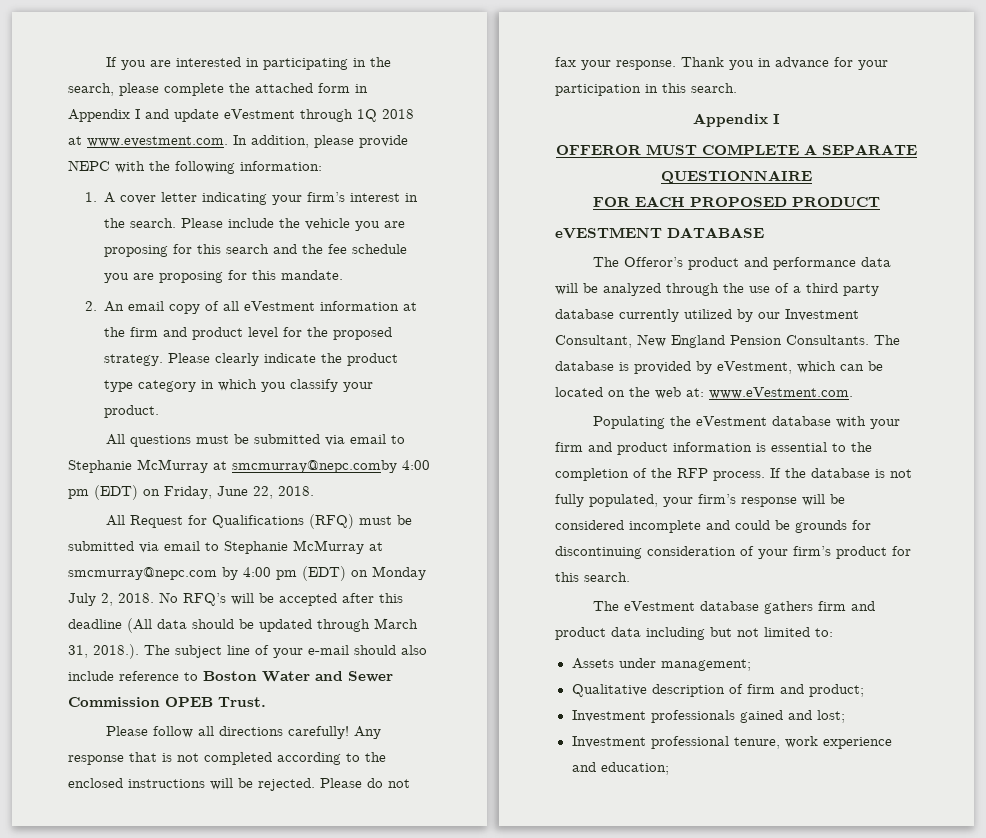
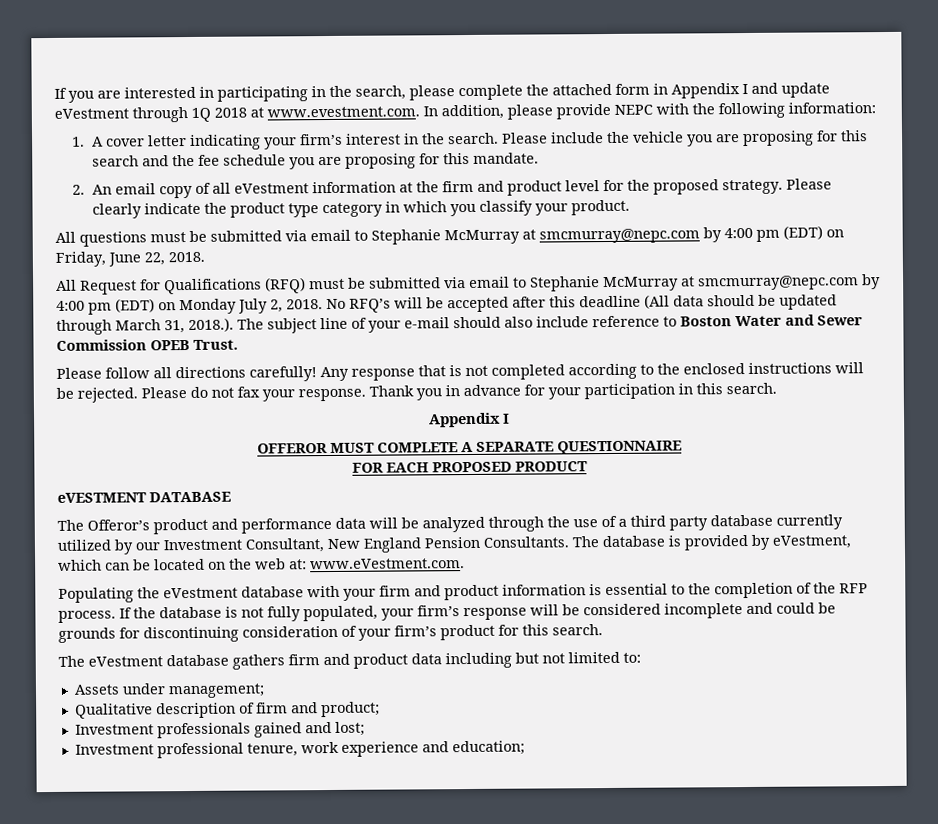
[232,460,397,473] smcmurray@nepc.comby -> [539,227,722,244] smcmurray@nepc.com by

